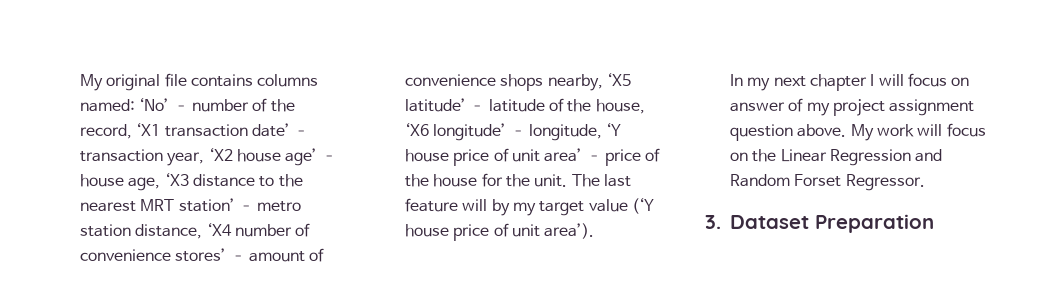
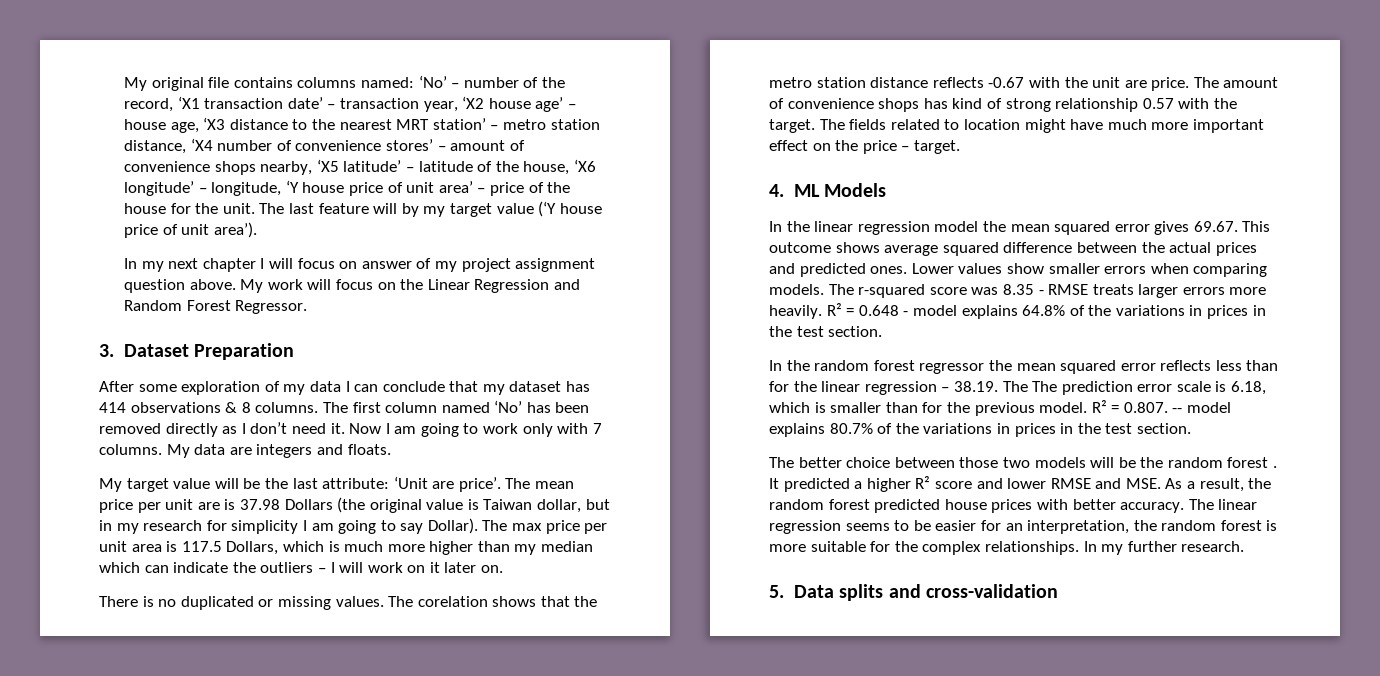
[794,174,842,187] Forset -> [186,300,231,311] Forest
(934, 223) none -> [99,381,591,395] [99,400,590,413] [99,422,602,437] [99,444,391,458] [99,476,575,492] [99,497,610,513] [99,518,608,534] [99,541,594,555] [99,562,504,573] [99,596,598,610] [769,77,1279,91] [769,98,1237,112] [769,119,1264,133] [769,140,960,154] [769,183,887,197] [769,221,1271,235] [769,242,1257,256] [769,263,1268,277] [769,284,1267,298] [769,303,1266,319] [769,326,883,337] [769,360,1279,374] [769,381,1267,395] [769,400,1232,416] [769,423,1191,437] [769,457,1278,468] [769,476,1272,492] [769,499,1258,513] [769,520,1278,534] [769,541,1245,555] [769,584,1058,601] // After some exploration of my data I can conclude that my dataset has 414 observations & 8 columns. The first column named ‘No’ has been removed directly as I don’t need it. Now I am going to work only with 7 columns. My data are integers and floats. // My target value will be the last attribute: ‘Unit are price’. The mean price per unit are is 37.98 Dollars (the original value is Taiwan dollar, but in my research for simplicity I am going to say Dollar). The max price per unit area is 117.5 Dollars, which is much more higher than my median which can indicate the outliers – I will work on it later on. // There is no duplicated or missing values. The corelation shows that the metro station distance reflects -0.67 with the unit are price. The amount of convenience shops has kind of strong relationship 0.57 with the target. The fields related to location might have much more important effect on the price – target. // 4. ML Models // In the linear regression model the mean squared error gives 69.67. This outcome shows average squared difference between the actual prices and predicted ones. Lower values show smaller errors when comparing models. The r-squared score was 8.35 - RMSE treats larger errors more heavily. R² = 0.648 - model explains 64.8% of the variations in prices in the test section. // In the random forest regressor the mean squared error reflects less than for the linear regression – 38.19. The The prediction error scale is 6.18, which is smaller than for the previous model. R² = 0.807. -- model explains 80.7% of the variations in prices in the test section. // The better choice between those two models will be the random forest . It predicted a higher R² score and lower RMSE and MSE. As a result, the random forest predicted house prices with better accuracy. The linear regression seems to be easier for an interpretation, the random forest is more suitable for the complex relationships. In my further research. // 5. Data splits and cross-validation

